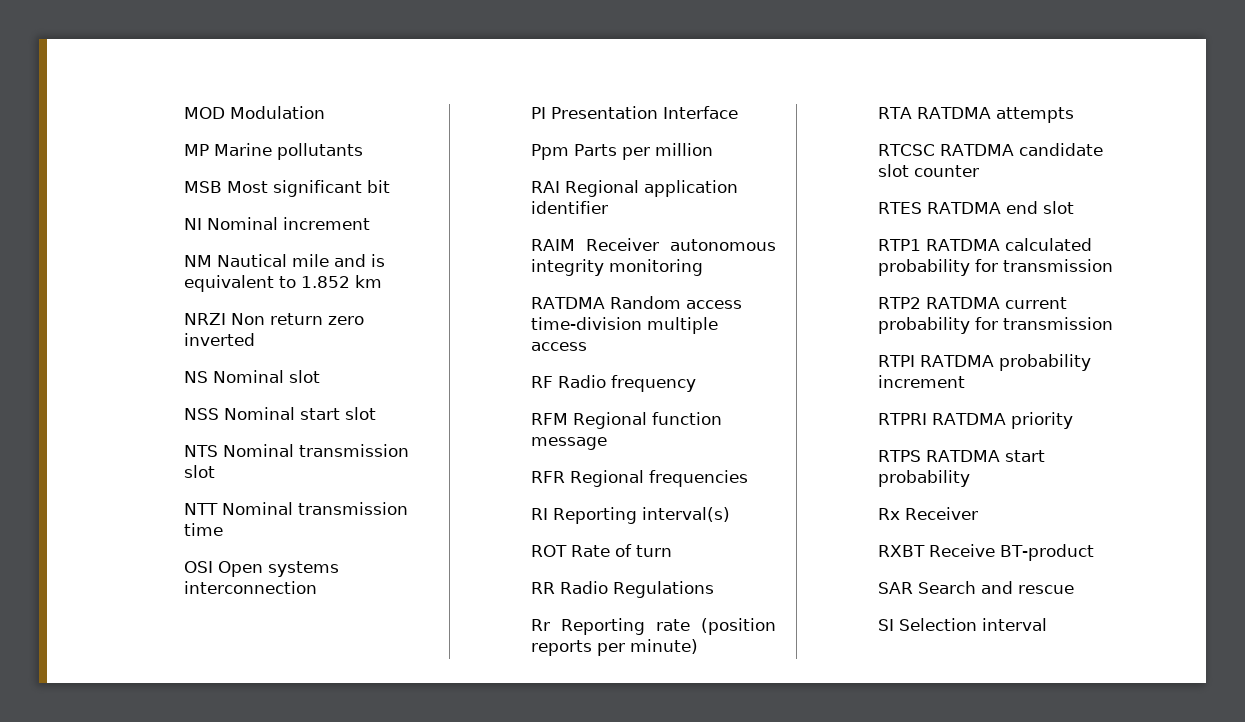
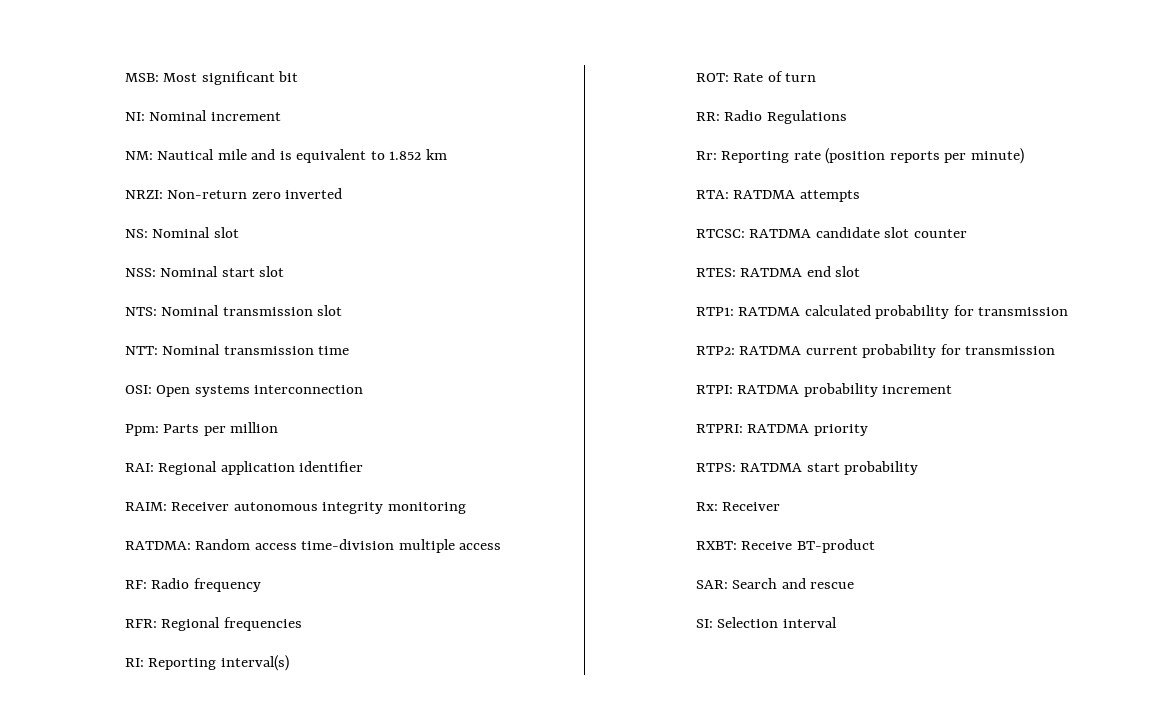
[184,106,326,119] [184,143,364,160] [184,181,223,193] MOD Modulation // MP Marine pollutants // MSB -> [125,73,160,82] MSB:
[184,218,203,230] NI -> [125,112,146,121] NI:
[184,255,213,267] NM -> [125,151,154,160] NM:
[184,313,324,325] NRZI Non return -> [125,190,248,199] NRZI: Non-return
[184,371,209,383] NS -> [125,229,149,238] NS:
[184,408,220,420] NSS -> [125,268,157,277] NSS:
[184,445,219,457] NTS -> [125,307,158,316] NTS:
[184,503,219,515] NTT -> [125,346,159,355] NTT:
[184,561,214,573] OSI -> [125,385,153,394] OSI:
[531,106,739,119] [531,144,570,160] PI Presentation Interface // Ppm -> [125,424,160,436] Ppm:
[531,181,561,193] RAI -> [125,463,155,472] RAI:
[531,239,576,251] RAIM -> [125,502,168,511] RAIM:
[531,297,606,309] RATDMA -> [125,541,192,550] RATDMA:
[531,376,554,388] RF -> [125,580,148,589] RF:
[531,412,723,429] [531,437,608,450] [531,471,566,483] RFM Regional function message // RFR -> [125,619,158,628] RFR:
[531,508,549,520] RI -> [125,658,145,667] RI:
[531,545,568,557] ROT -> [696,73,730,82] ROT:
[531,582,556,594] RR -> [696,112,721,121] RR:
[531,619,551,631] Rr -> [696,151,718,160] Rr:
[878,107,913,119] RTA -> [696,190,730,199] RTA:
[878,144,936,156] RTCSC -> [696,229,746,238] RTCSC:
[878,202,923,214] RTES -> [696,268,737,277] RTES:
[878,239,922,251] RTP1 -> [696,307,735,316] RTP1:
[878,297,922,309] RTP2 -> [696,346,736,355] RTP2:
[878,355,916,367] RTPI -> [696,385,734,394] RTPI:
[878,413,928,425] RTPRI -> [696,424,744,433] RTPRI:
[878,450,922,462] RTPS -> [696,463,737,472] RTPS:
[878,508,901,520] Rx -> [696,502,719,511] Rx:
[878,545,926,557] RXBT -> [696,541,738,550] RXBT:
[878,582,914,594] SAR -> [696,580,729,589] SAR:
[878,619,895,631] SI -> [696,619,714,628] SI:

